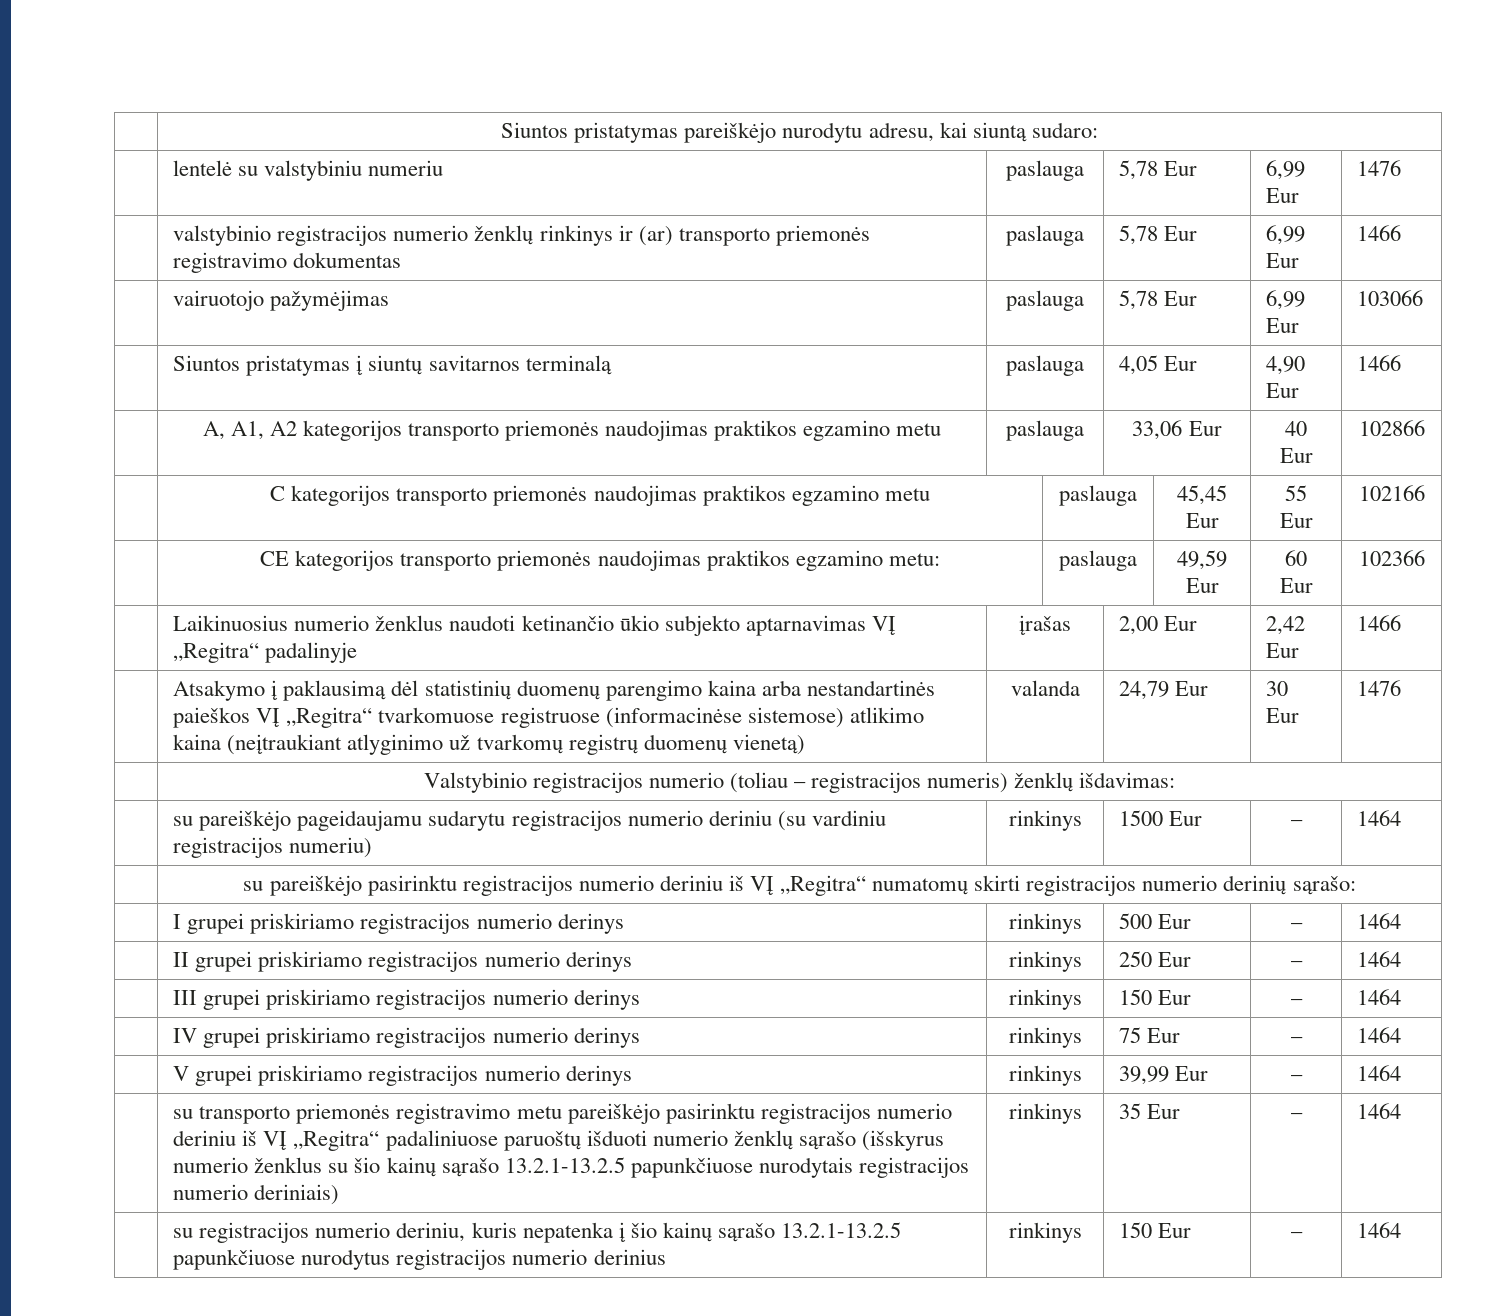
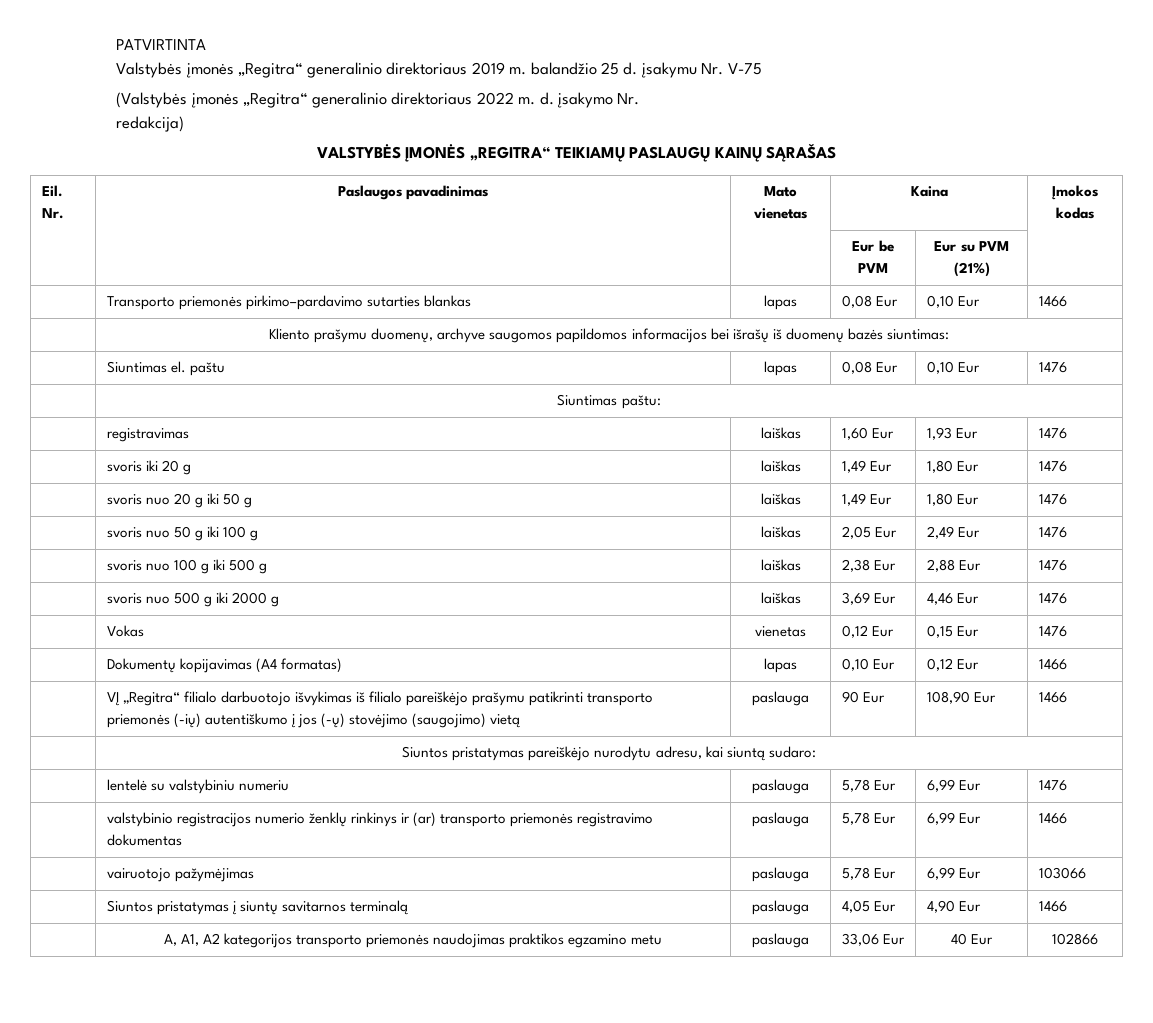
(501, 130) none -> [116,39,207,50] [116,62,762,78] [116,92,640,108] [116,116,185,132] [316,143,837,162] [41,185,63,197] [41,208,64,219] [337,185,489,200] [764,186,797,197] [754,208,807,219] [910,186,948,197] [1052,185,1098,200] [1056,207,1094,219] [852,240,894,252] [858,263,888,273] [934,241,1009,252] [953,262,990,277] [106,295,471,310] [764,295,797,310] [841,295,898,308] [926,295,980,308] [1038,296,1067,307] [269,328,949,343] [106,361,225,376] [764,361,797,376] [841,361,898,374] [926,361,980,374] [1038,362,1067,373] [557,394,661,409] [106,428,189,442] [760,427,801,439] [841,427,894,440] [926,427,978,440] [1038,428,1067,439] [106,460,191,475] [760,460,801,472] [841,460,892,473] [926,460,979,473] [1038,461,1067,472] [106,493,252,508] [760,493,801,505] [841,493,892,506] [926,493,979,506] [1038,494,1067,505] [106,526,258,541] [760,526,801,538] [841,526,897,539] [926,526,980,539] [1038,527,1067,538] [106,559,267,574] [760,559,801,571] [841,559,896,572] [926,559,981,572] [1038,560,1067,571] [106,592,279,607] [760,592,801,604] [841,592,896,605] [926,593,979,605] [1038,593,1067,604] [106,625,144,637] [755,626,806,637] [841,625,894,638] [926,625,979,638] [1038,626,1067,637] [106,658,342,673] [764,658,797,673] [841,658,895,671] [926,658,979,671] [1038,659,1067,670] [106,691,654,706] [106,713,520,728] [752,691,809,706] [841,691,885,703] [926,691,996,704] [1038,692,1067,703] PATVIRTINTA // Valstybės įmonės „Regitra“ generalinio direktoriaus 2019 m. balandžio 25 d. įsakymu Nr. V-75 // (Valstybės įmonės „Regitra“ generalinio direktoriaus 2022 m. d. įsakymo Nr. // redakcija) // VALSTYBĖS ĮMONĖS „REGITRA“ TEIKIAMŲ PASLAUGŲ KAINŲ SĄRAŠAS // Eil. Nr. | Paslaugos pavadinimas | Mato vienetas | Kaina | Įmokos kodas // | | | Eur be PVM | Eur su PVM (21%) | // | Transporto priemonės pirkimo–pardavimo sutarties blankas | lapas | 0,08 Eur | 0,10 Eur | 1466 // | Kliento prašymu duomenų, archyve saugomos papildomos informacijos bei išrašų iš duomenų bazės siuntimas: // | Siuntimas el. paštu | lapas | 0,08 Eur | 0,10 Eur | 1476 // | Siuntimas paštu: // | registravimas | laiškas | 1,60 Eur | 1,93 Eur | 1476 // | svoris iki 20 g | laiškas | 1,49 Eur | 1,80 Eur | 1476 // | svoris nuo 20 g iki 50 g | laiškas | 1,49 Eur | 1,80 Eur | 1476 // | svoris nuo 50 g iki 100 g | laiškas | 2,05 Eur | 2,49 Eur | 1476 // | svoris nuo 100 g iki 500 g | laiškas | 2,38 Eur | 2,88 Eur | 1476 // | svoris nuo 500 g iki 2000 g | laiškas | 3,69 Eur | 4,46 Eur | 1476 // | Vokas | vienetas | 0,12 Eur | 0,15 Eur | 1476 // | Dokumentų kopijavimas (A4 formatas) | lapas | 0,10 Eur | 0,12 Eur | 1466 // | VĮ „Regitra“ filialo darbuotojo išvykimas iš filialo pareiškėjo prašymu patikrinti transporto priemonės (-ių) autentiškumo į jos (-ų) stovėjimo (saugojimo) vietą | paslauga | 90 Eur | 108,90 Eur | 1466 //
[270,485,930,506] [1059,485,1137,506] [1177,485,1227,505] [1185,513,1219,528] [1285,485,1307,501] [1279,513,1313,528] [1358,485,1425,501] [260,550,940,571] [1059,550,1137,571] [1177,550,1227,570] [1185,578,1219,593] [1285,550,1307,566] [1279,578,1313,593] [1358,550,1425,566] [173,615,896,636] [173,642,358,663] [1019,615,1071,635] [1119,616,1198,635] [1266,616,1306,635] [1266,643,1300,658] [1357,615,1402,631] [173,680,935,701] [173,707,924,728] [173,734,805,755] [1010,680,1080,696] [1119,681,1209,700] [1266,681,1289,696] [1266,708,1300,723] [1357,680,1402,696] [423,772,1176,793] [173,810,886,831] [173,837,373,858] [1008,810,1082,831] [1119,810,1203,826] [1290,820,1303,826] [1357,810,1402,826] [243,875,1356,896] [173,913,624,934] [1008,913,1082,934] [1119,913,1192,929] [1290,923,1303,929] [1357,913,1402,929] [173,951,632,972] [1008,951,1082,972] [1119,951,1192,967] [1290,961,1303,967] [1357,951,1402,967] [173,989,640,1010] [1008,989,1082,1010] [1119,989,1192,1005] [1290,999,1303,1005] [1357,989,1402,1005] [173,1027,640,1048] [1008,1027,1082,1048] [1119,1027,1181,1043] [1290,1037,1303,1043] [1357,1027,1402,1043] [173,1065,632,1086] [1008,1065,1082,1086] [1119,1066,1209,1085] [1290,1075,1303,1081] [1357,1065,1402,1081] [173,1103,952,1124] [173,1130,944,1151] [173,1157,969,1178] [173,1184,340,1205] [1008,1103,1082,1124] [1119,1103,1181,1119] [1290,1113,1303,1119] [1357,1103,1402,1119] [173,1222,901,1243] [173,1249,666,1270] [1008,1222,1082,1243] [1119,1222,1192,1238] [1290,1232,1303,1238] [1357,1222,1402,1238] // | C kategorijos transporto priemonės naudojimas praktikos egzamino metu | paslauga | 45,45 Eur | 55 Eur | 102166 // | CE kategorijos transporto priemonės naudojimas praktikos egzamino metu: | paslauga | 49,59 Eur | 60 Eur | 102366 // | Laikinuosius numerio ženklus naudoti ketinančio ūkio subjekto aptarnavimas VĮ „Regitra“ padalinyje | įrašas | 2,00 Eur | 2,42 Eur | 1466 // | Atsakymo į paklausimą dėl statistinių duomenų parengimo kaina arba nestandartinės paieškos VĮ „Regitra“ tvarkomuose registruose (informacinėse sistemose) atlikimo kaina (neįtraukiant atlyginimo už tvarkomų registrų duomenų vienetą) | valanda | 24,79 Eur | 30 Eur | 1476 // | Valstybinio registracijos numerio (toliau – registracijos numeris) ženklų išdavimas: // | su pareiškėjo pageidaujamu sudarytu registracijos numerio deriniu (su vardiniu registracijos numeriu) | rinkinys | 1500 Eur | – | 1464 // | su pareiškėjo pasirinktu registracijos numerio deriniu iš VĮ „Regitra“ numatomų skirti registracijos numerio derinių sąrašo: // | I grupei priskiriamo registracijos numerio derinys | rinkinys | 500 Eur | – | 1464 // | II grupei priskiriamo registracijos numerio derinys | rinkinys | 250 Eur | – | 1464 // | III grupei priskiriamo registracijos numerio derinys | rinkinys | 150 Eur | – | 1464 // | IV grupei priskiriamo registracijos numerio derinys | rinkinys | 75 Eur | – | 1464 // | V grupei priskiriamo registracijos numerio derinys | rinkinys | 39,99 Eur | – | 1464 // | su transporto priemonės registravimo metu pareiškėjo pasirinktu registracijos numerio deriniu iš VĮ „Regitra“ padaliniuose paruoštų išduoti numerio ženklų sąrašo (išskyrus numerio ženklus su šio kainų sąrašo 13.2.1-13.2.5 papunkčiuose nurodytais registracijos numerio deriniais) | rinkinys | 35 Eur | – | 1464 // | su registracijos numerio deriniu, kuris nepatenka į šio kainų sąrašo 13.2.1-13.2.5 papunkčiuose nurodytus registracijos numerio derinius | rinkinys | 150 Eur | – | 1464 -> (1098, 939) none

